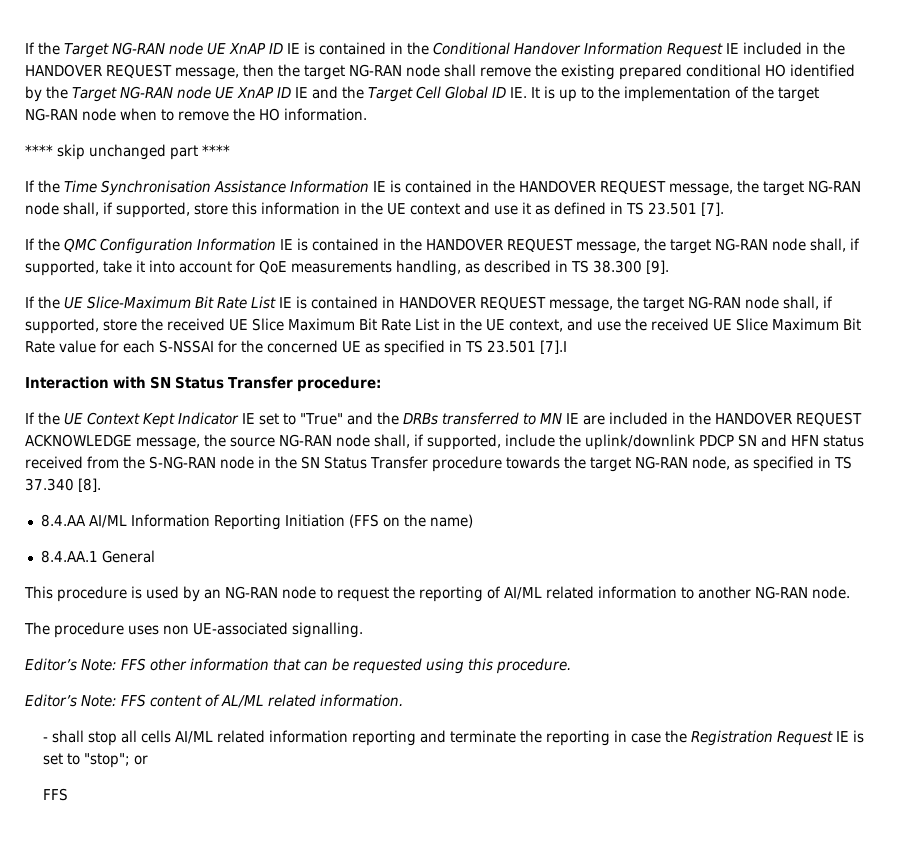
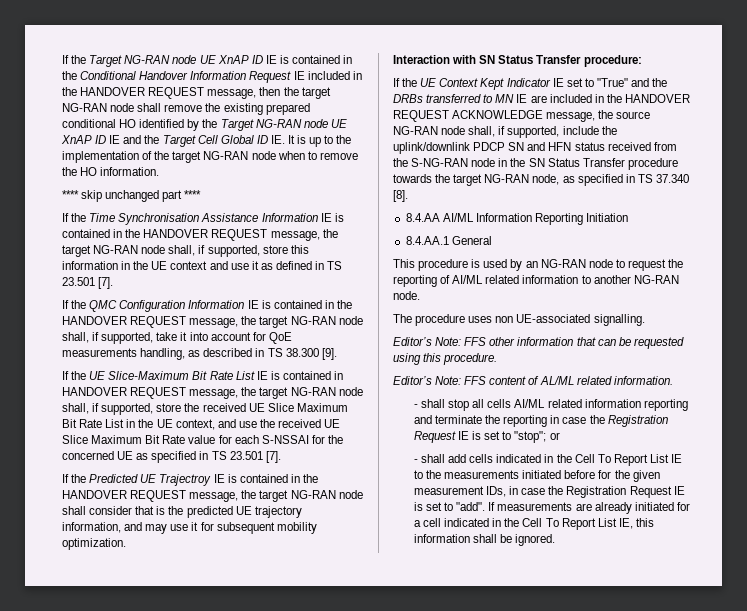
[540,340,567,354] [7].I -> [265,451,281,463] [62,474,318,486] [62,490,363,502] [62,506,302,518] [62,522,317,534] [62,538,126,550] [7]. // If the Predicted UE Trajectroy IE is contained in the HANDOVER REQUEST message, the target NG-RAN node shall consider that is the predicted UE trajectory information, and may use it for subsequent mobility optimization.
[348,514,473,528] (FFS on the name) -> (629, 217) none
[43,788,69,801] FFS -> [413,454,683,466] [413,470,660,482] [413,486,685,498] [413,502,690,514] [413,518,654,530] [413,534,556,546] - shall add cells indicated in the Cell To Report List IE to the measurements initiated before for the given measurement IDs, in case the Registration Request IE is set to "add". If measurements are already initiated for a cell indicated in the Cell To Report List IE, this information shall be ignored.

